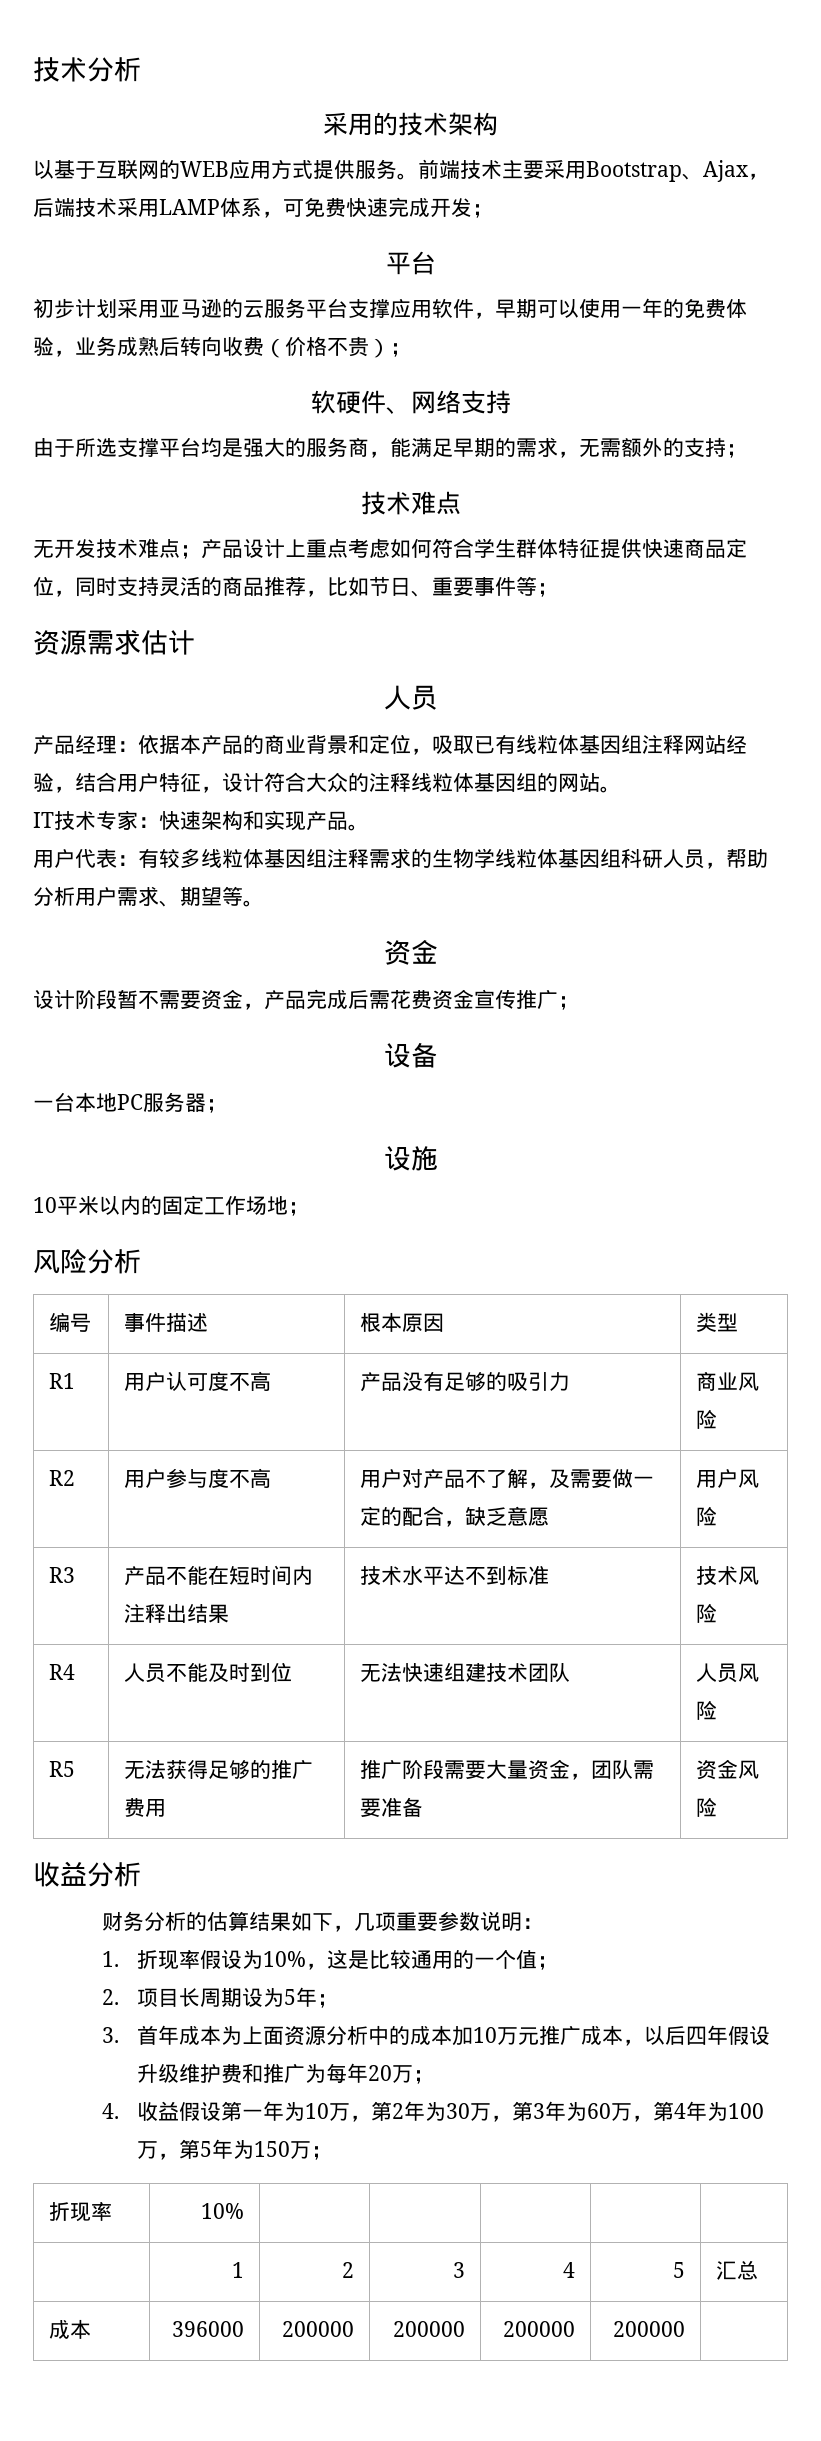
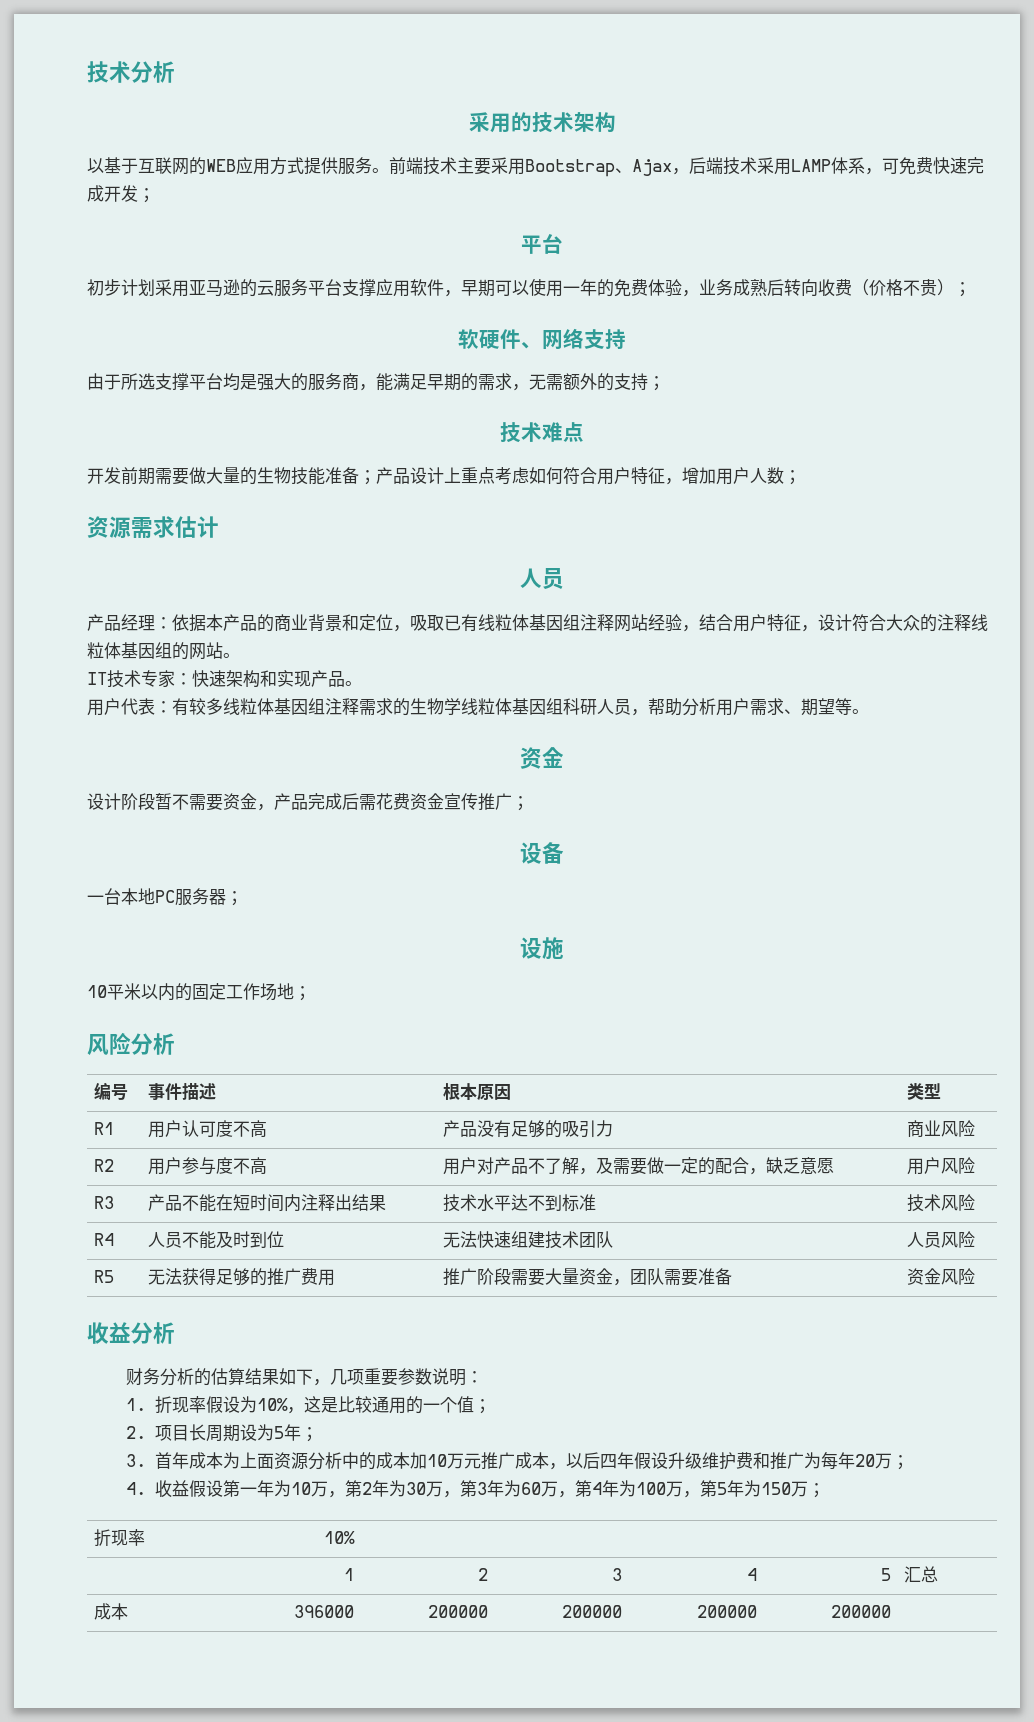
[33,538,180,559] 无开发技术难点 -> [87,467,359,485] 开发前期需要做大量的生物技能准备
[474,538,747,558] [33,576,537,597] 学生群体特征提供快速商品定位，同时支持灵活的商品推荐，比如节日、重要事件等 -> [597,467,784,485] 用户特征，增加用户人数

